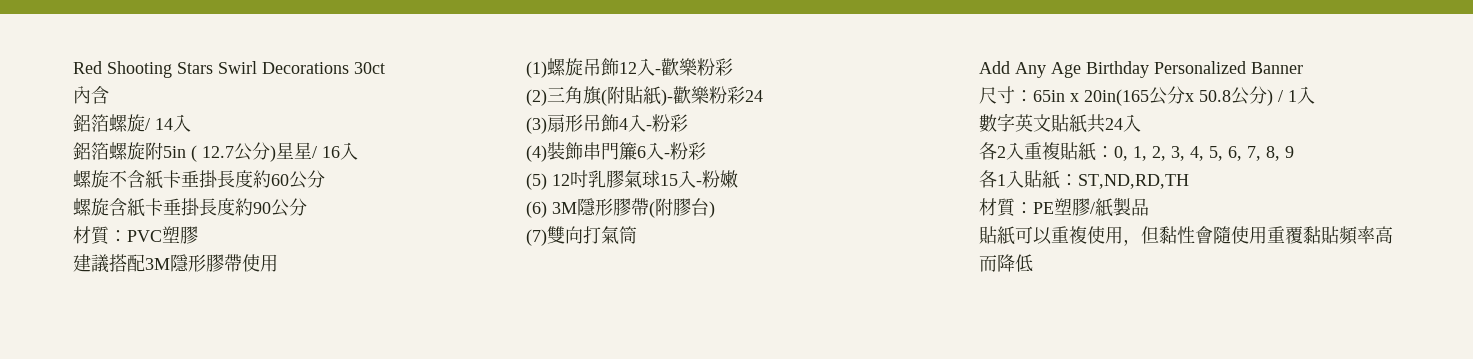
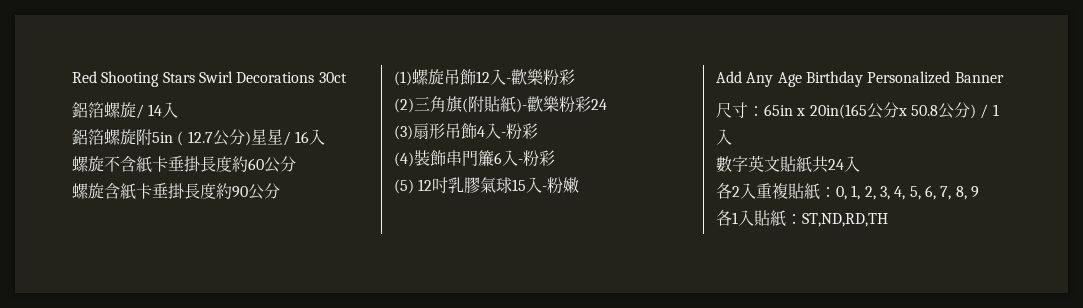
[73,86,109,104] // 內含 -> (347, 77) none
[73,226,198,245] [73,254,278,273] // 材質：PVC塑膠 // 建議搭配3M隱形膠帶使用 -> (280, 191) none
[526,198,715,218] [526,226,637,246] // (6) 3M隱形膠帶(附膠台) // (7)雙向打氣筒 -> (580, 185) none
[979,197,1149,217] [979,226,1393,246] [979,254,1033,272] // 材質：PE塑膠/紙製品 // 貼紙可以重複使用，但黏性會隨使用重覆黏貼頻率高而降低 -> (888, 220) none

